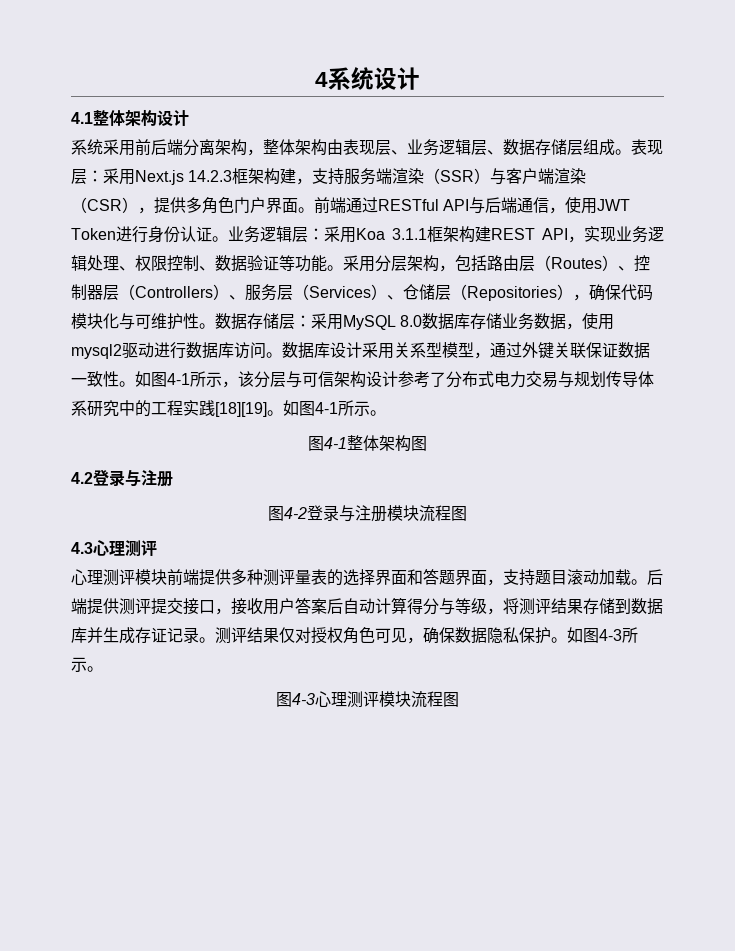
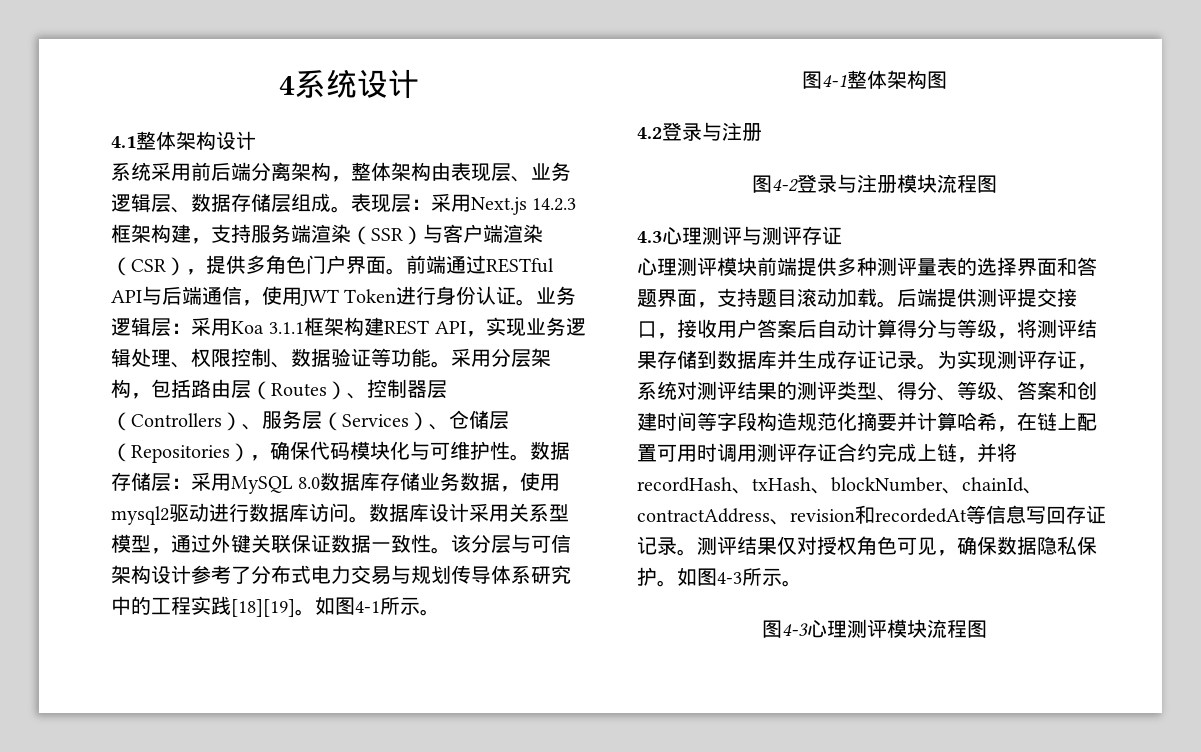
[135,371,238,388] 如图4-1所示， -> (451, 550) none
(157, 548) none -> [742,226,842,245] 与测评存证
(215, 640) none -> [937,350,1097,370] [637,381,1097,401] [637,412,1097,432] [637,443,1017,463] [637,477,1043,494] [637,505,1106,525] [637,536,697,556] 为实现测评存证，系统对测评结果的测评类型、得分、等级、答案和创建时间等字段构造规范化摘要并计算哈希，在链上配置可用时调用测评存证合约完成上链，并将recordHash、txHash、blockNumber、chainId、contractAddress、revision和recordedAt等信息写回存证记录。

